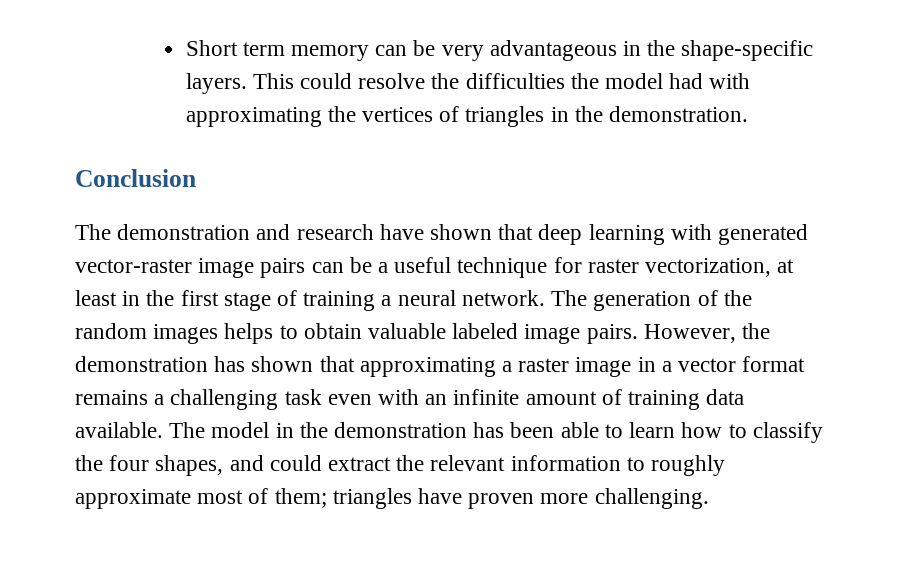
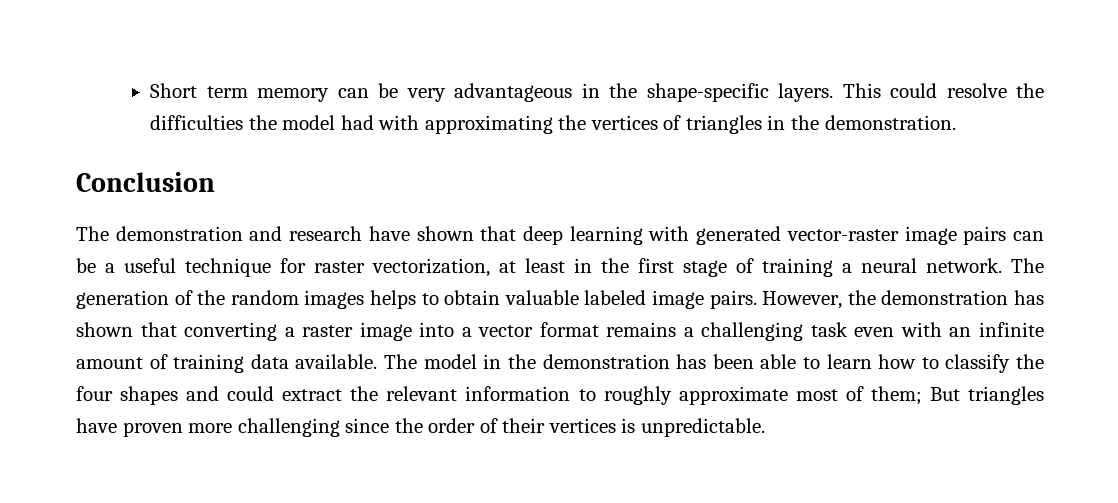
[359,357,496,377] approximating -> [184,322,278,341] converting
[637,357,656,372] in -> [419,322,455,337] into
[155,455,224,476] shapes, -> [120,386,179,405] shapes
(327, 498) none -> [929,387,960,401] But
[594,488,709,509] challenging. -> [237,418,765,437] challenging since the order of their vertices is unpredictable.

